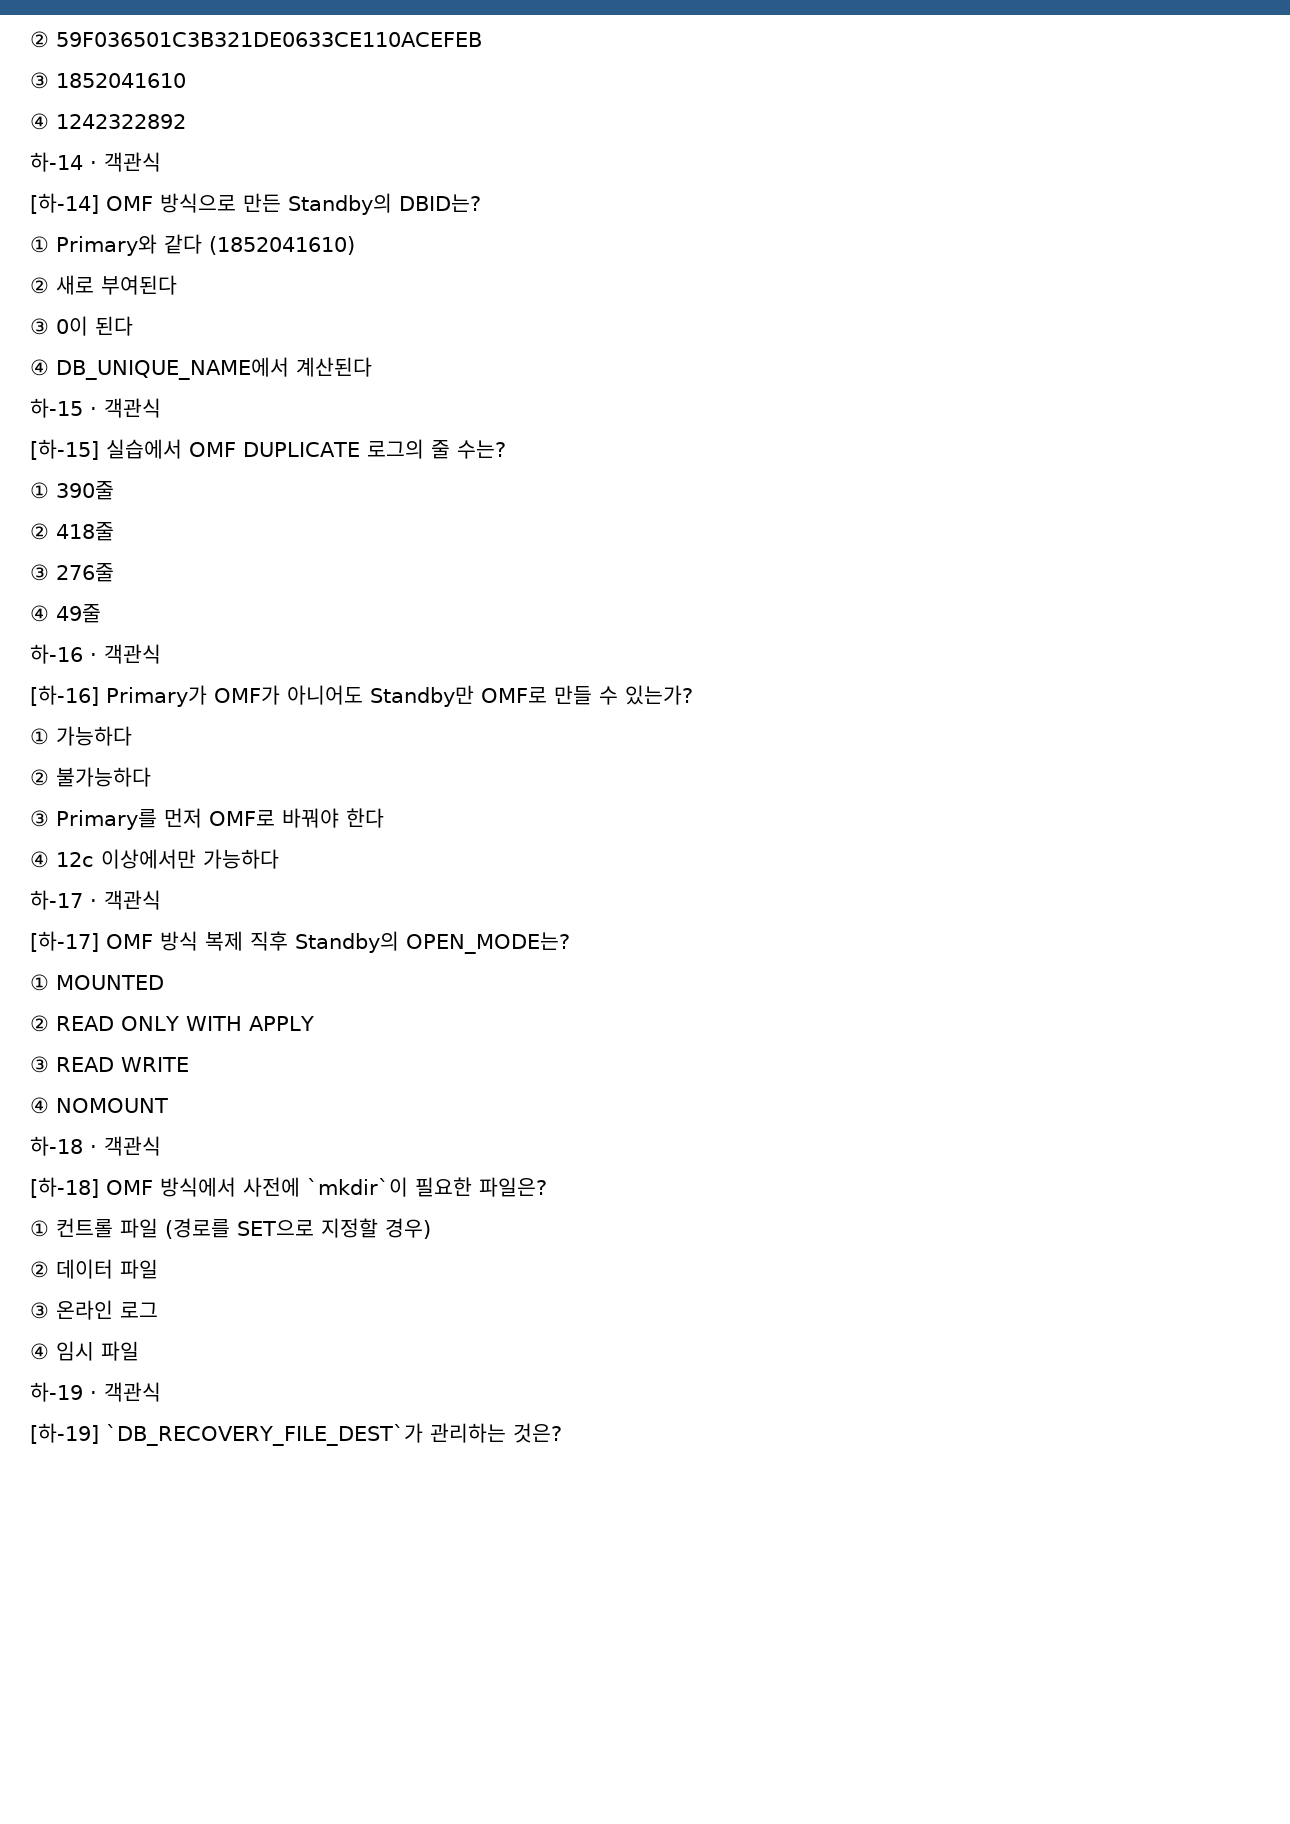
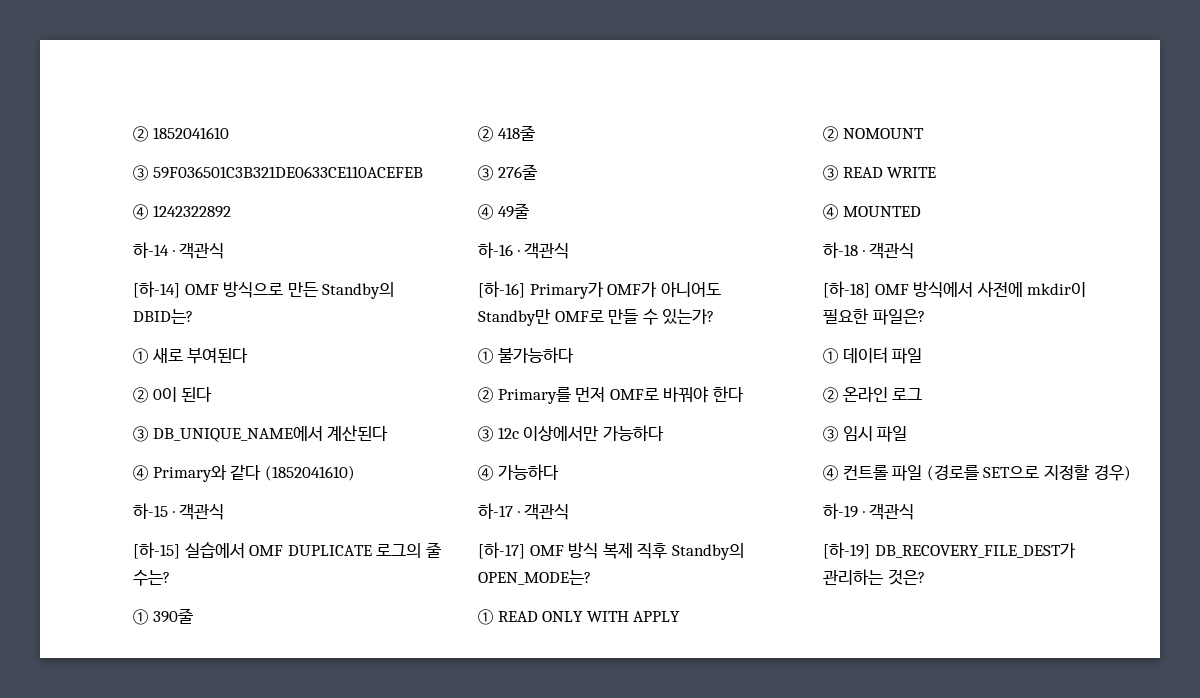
[30,31,482,48] [30,72,186,89] ② 59F036501C3B321DE0633CE110ACEFEB // ③ 1852041610 -> [133,126,229,142] [133,165,423,181] ② 1852041610 // ③ 59F036501C3B321DE0633CE110ACEFEB
[56,234,355,256] [30,275,177,295] [30,316,133,336] [30,357,372,380] Primary와 같다 (1852041610) // ② 새로 부여된다 // ③ 0이 된다 // ④ DB_UNIQUE_NAME에서 계산된다 -> [151,348,249,364] [133,387,213,403] [133,425,389,442] [133,465,355,482] 새로 부여된다 // ② 0이 된다 // ③ DB_UNIQUE_NAME에서 계산된다 // ④ Primary와 같다 (1852041610)
[56,726,132,746] [30,767,151,787] [30,810,49,827] 가능하다 // ② 불가능하다 // ③ -> [497,347,574,363] [478,387,493,403] 불가능하다 // ②
[30,851,49,868] ④ -> [478,426,493,442] ③
(279, 859) none -> [478,464,559,481] // ④ 가능하다
[56,975,164,990] [30,1015,49,1032] MOUNTED // ② -> (493, 617) none
(314, 1023) none -> [823,126,924,142] // ② NOMOUNT
[56,1098,168,1113] NOMOUNT -> [842,206,921,217] MOUNTED
[307,1177,408,1197] `mkdir`이 -> [1027,282,1087,297] mkdir이
(49, 1228) none -> [842,347,923,364] [823,387,923,403] [823,426,908,442] [823,465,838,481] 데이터 파일 // ② 온라인 로그 // ③ 임시 파일 // ④
[30,1259,158,1279] [30,1300,158,1320] [30,1341,139,1361] // ② 데이터 파일 // ③ 온라인 로그 // ④ 임시 파일 -> (1131, 473) none
[106,1423,423,1446] `DB_RECOVERY_FILE_DEST`가 -> [874,543,1076,558] DB_RECOVERY_FILE_DEST가

